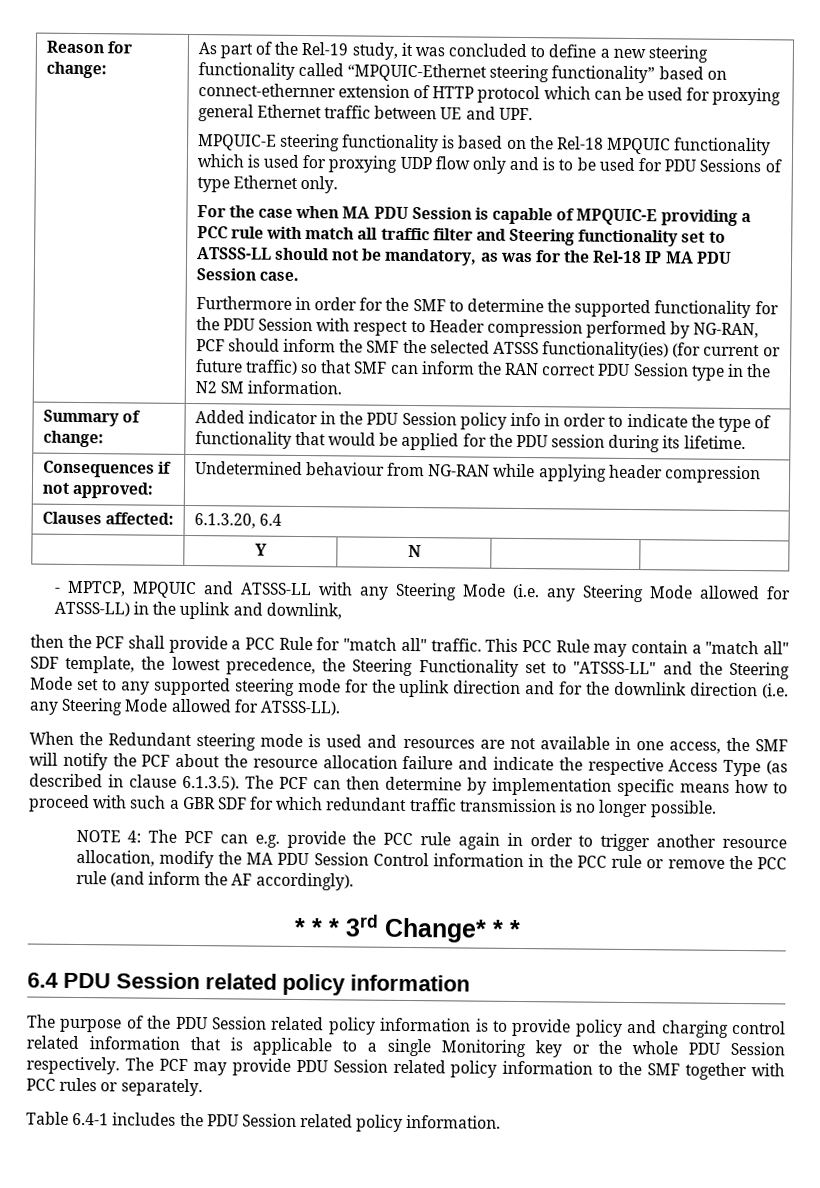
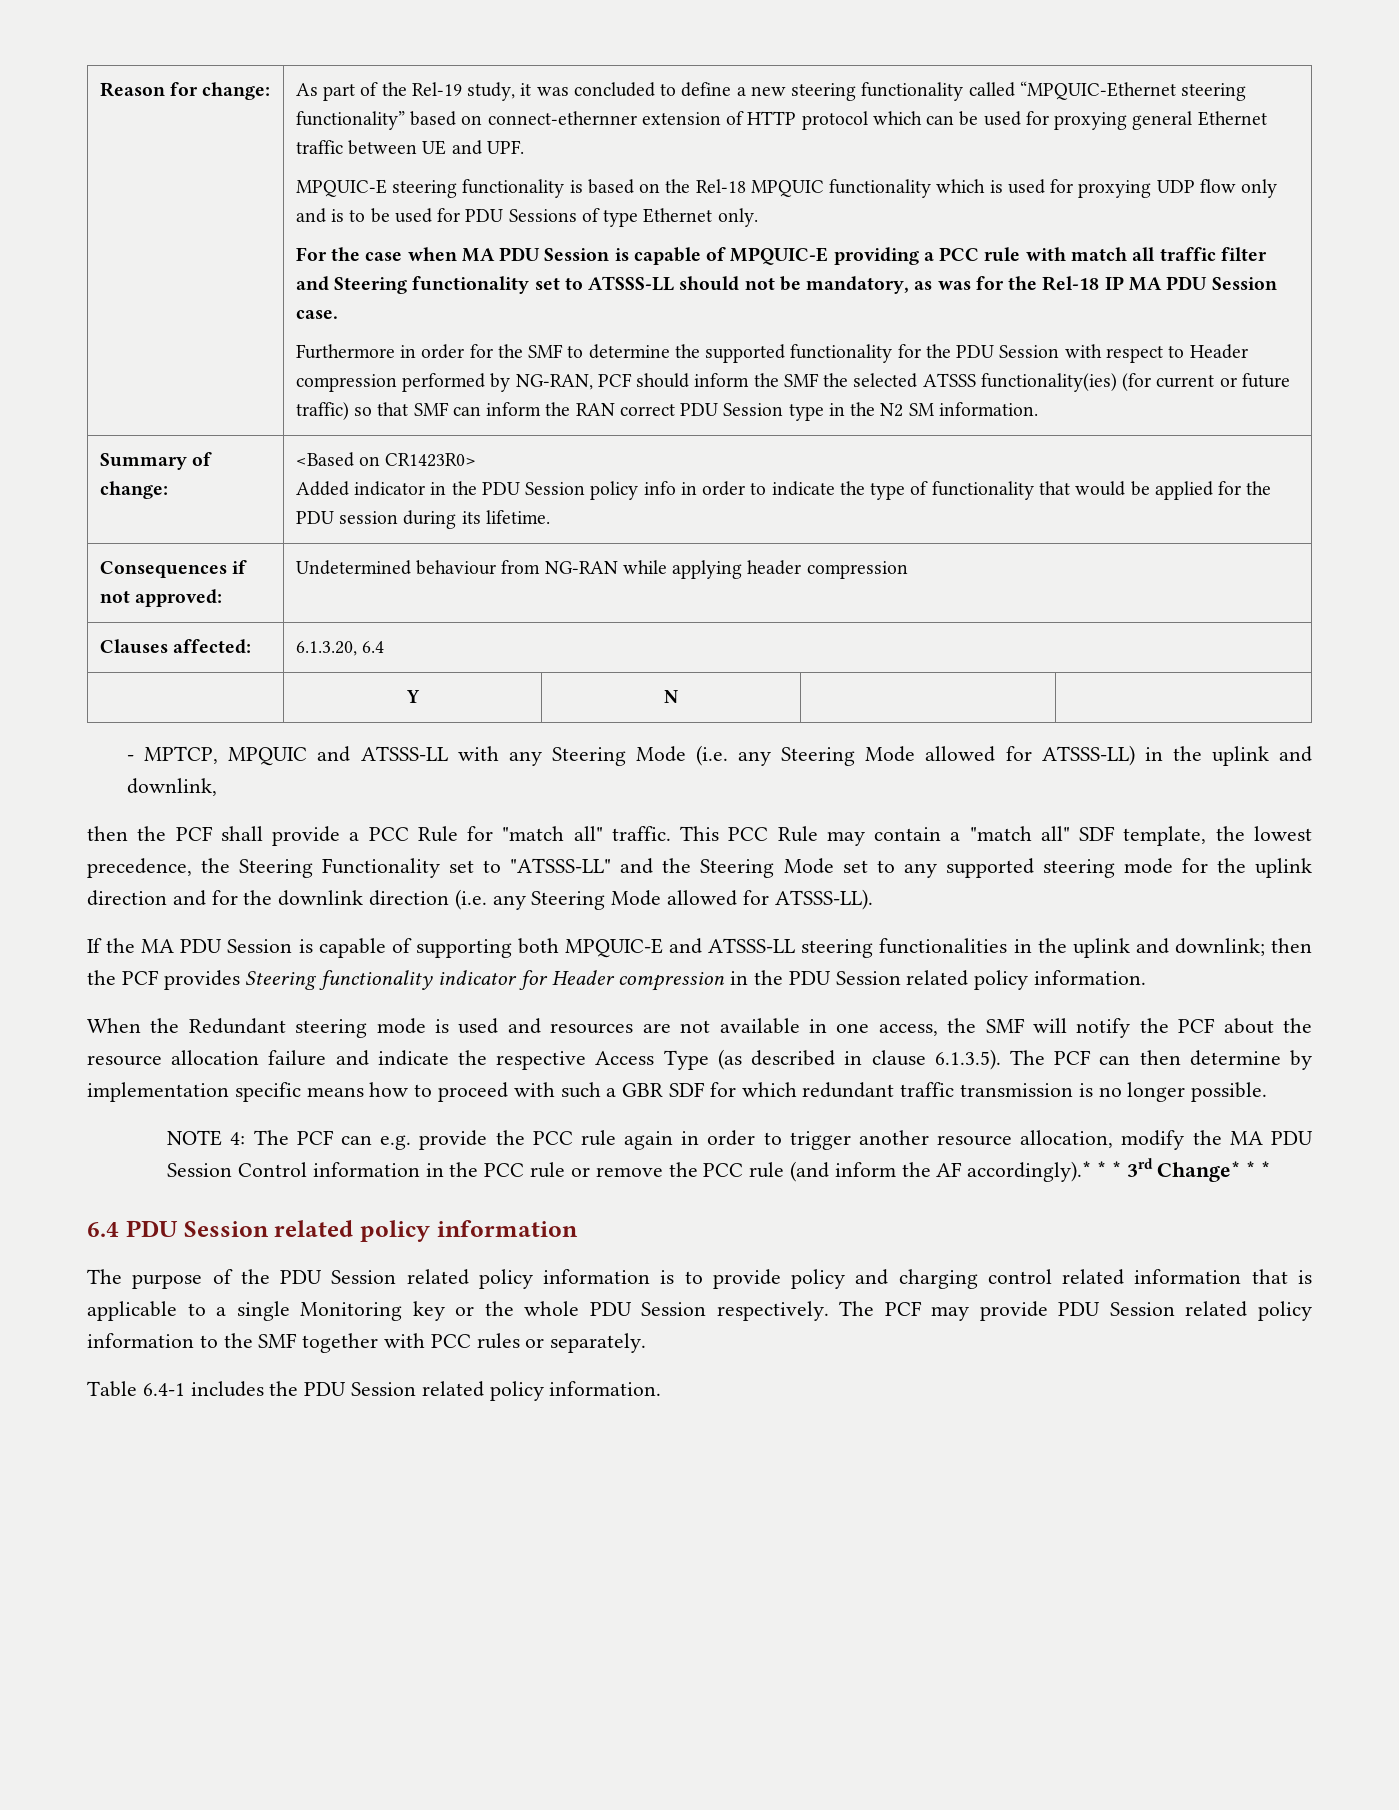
(104, 439) none -> [295,452,477,467] <Based on CR1423R0> //
(341, 708) none -> [87,938,1312,958] [87,970,1147,991] // If the MA PDU Session is capable of supporting both MPQUIC-E and ATSSS-LL steering functionalities in the uplink and downlink; then the PCF provides Steering functionality indicator for Header compression in the PDU Session related policy information.
[255,872,354,891] [293,917,306,937] accordingly). // * -> [967,1161,1092,1182] accordingly).*

